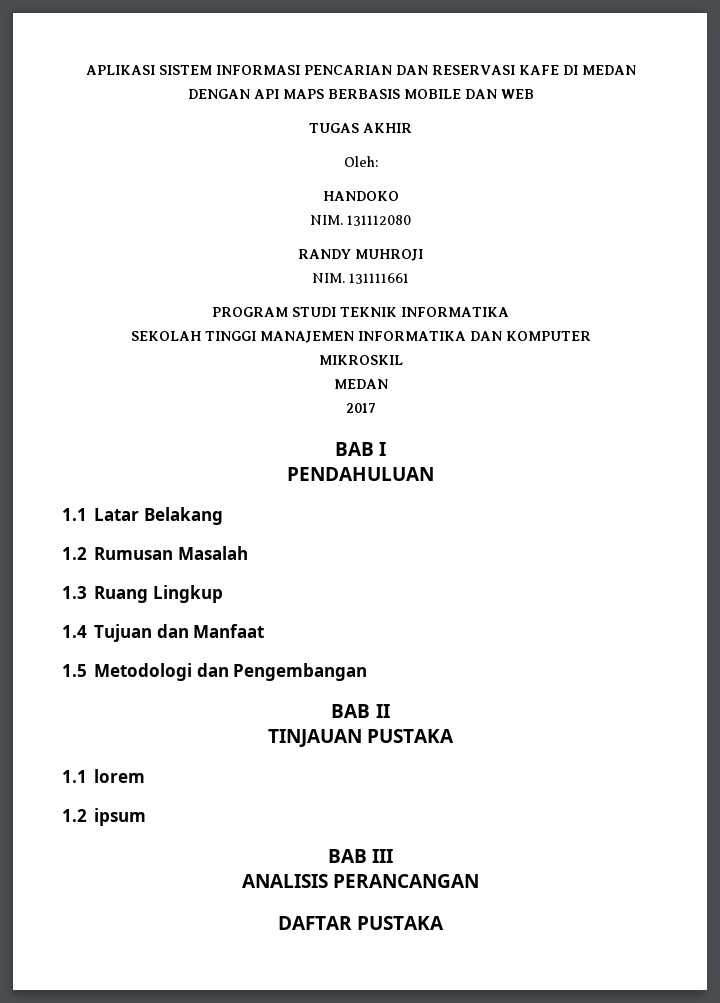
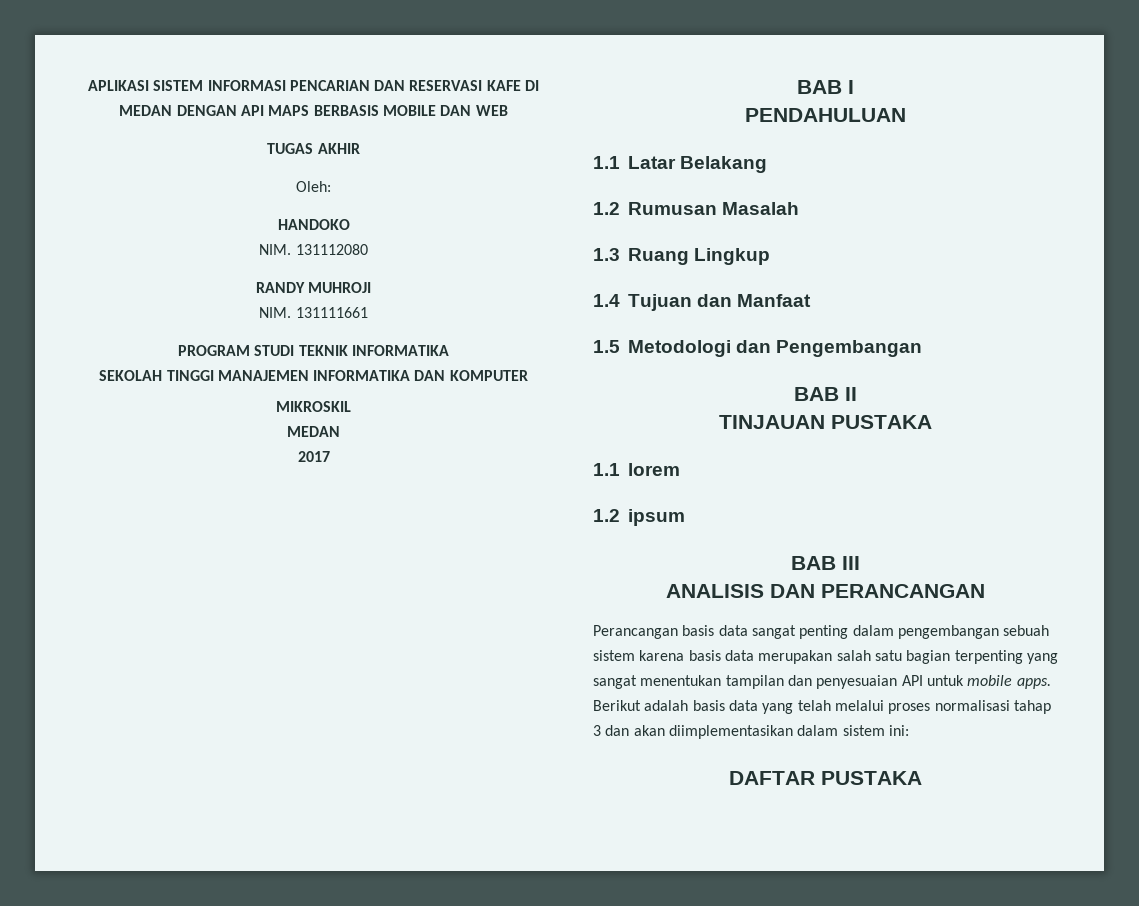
(328, 881) none -> [770,584,815,598] DAN
(480, 881) none -> [593,625,1050,639] [593,650,1058,664] [593,675,1051,689] [593,700,1051,714] [593,725,909,739] // Perancangan basis data sangat penting dalam pengembangan sebuah sistem karena basis data merupakan salah satu bagian terpenting yang sangat menentukan tampilan dan penyesuaian API untuk mobile apps. Berikut adalah basis data yang telah melalui proses normalisasi tahap 3 dan akan diimplementasikan dalam sistem ini:

